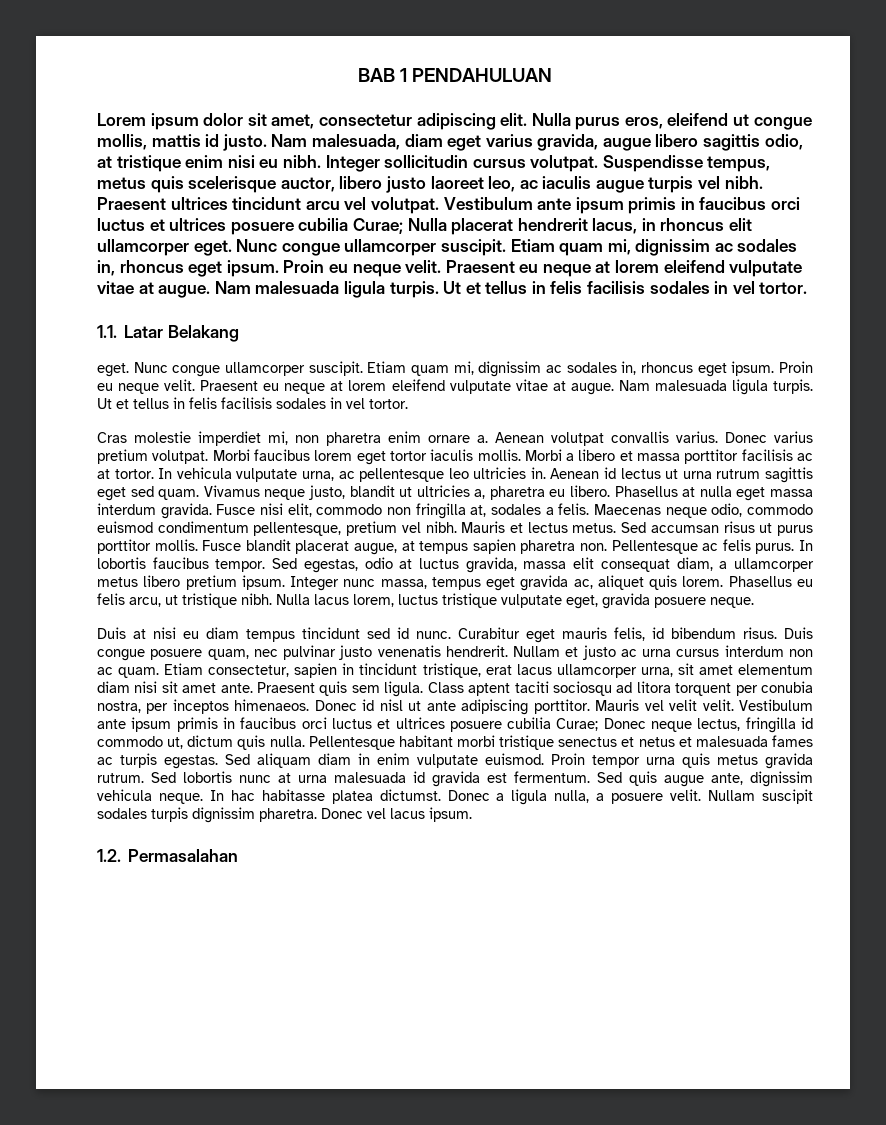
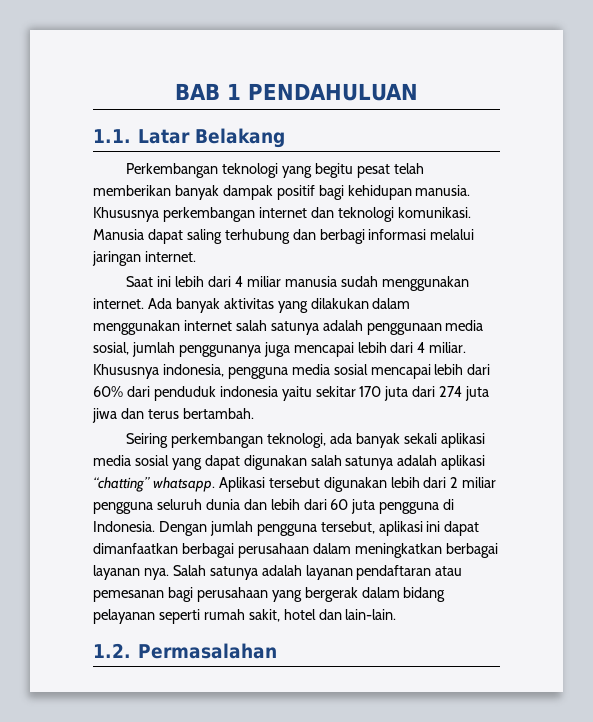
[97,113,812,130] [97,134,803,151] [97,155,771,172] [97,176,763,193] [97,197,801,214] [97,218,753,235] [97,239,798,256] [97,260,803,277] [97,281,808,298] [97,325,239,342] [97,361,813,377] [97,379,813,395] [97,397,408,409] [97,431,813,446] [97,449,813,465] [97,467,813,483] [97,485,813,501] [97,503,813,519] [97,521,813,536] [97,539,814,555] [97,557,814,573] [97,575,813,591] [97,593,754,609] [97,627,813,643] [97,645,813,661] [97,663,813,678] [97,681,813,697] [97,699,813,715] [97,717,813,733] [97,735,813,750] [97,753,813,769] [97,771,813,787] [97,789,813,805] [97,807,472,823] Lorem ipsum dolor sit amet, consectetur adipiscing elit. Nulla purus eros, eleifend ut congue mollis, mattis id justo. Nam malesuada, diam eget varius gravida, augue libero sagittis odio, at tristique enim nisi eu nibh. Integer sollicitudin cursus volutpat. Suspendisse tempus, metus quis scelerisque auctor, libero justo laoreet leo, ac iaculis augue turpis vel nibh. Praesent ultrices tincidunt arcu vel volutpat. Vestibulum ante ipsum primis in faucibus orci luctus et ultrices posuere cubilia Curae; Nulla placerat hendrerit lacus, in rhoncus elit ullamcorper eget. Nunc congue ullamcorper suscipit. Etiam quam mi, dignissim ac sodales in, rhoncus eget ipsum. Proin eu neque velit. Praesent eu neque at lorem eleifend vulputate vitae at augue. Nam malesuada ligula turpis. Ut et tellus in felis facilisis sodales in vel tortor. // 1.1. Latar Belakang // eget. Nunc congue ullamcorper suscipit. Etiam quam mi, dignissim ac sodales in, rhoncus eget ipsum. Proin eu neque velit. Praesent eu neque at lorem eleifend vulputate vitae at augue. Nam malesuada ligula turpis. Ut et tellus in felis facilisis sodales in vel tortor. // Cras molestie imperdiet mi, non pharetra enim ornare a. Aenean volutpat convallis varius. Donec varius pretium volutpat. Morbi faucibus lorem eget tortor iaculis mollis. Morbi a libero et massa porttitor facilisis ac at tortor. In vehicula vulputate urna, ac pellentesque leo ultricies in. Aenean id lectus ut urna rutrum sagittis eget sed quam. Vivamus neque justo, blandit ut ultricies a, pharetra eu libero. Phasellus at nulla eget massa interdum gravida. Fusce nisi elit, commodo non fringilla at, sodales a felis. Maecenas neque odio, commodo euismod condimentum pellentesque, pretium vel nibh. Mauris et lectus metus. Sed accumsan risus ut purus porttitor mollis. Fusce blandit placerat augue, at tempus sapien pharetra non. Pellentesque ac felis purus. In lobortis faucibus tempor. Sed egestas, odio at luctus gravida, massa elit consequat diam, a ullamcorper metus libero pretium ipsum. Integer nunc massa, tempus eget gravida ac, aliquet quis lorem. Phasellus eu felis arcu, ut tristique nibh. Nulla lacus lorem, luctus tristique vulputate eget, gravida posuere neque. // Duis at nisi eu diam tempus tincidunt sed id nunc. Curabitur eget mauris felis, id bibendum risus. Duis congue posuere quam, nec pulvinar justo venenatis hendrerit. Nullam et justo ac urna cursus interdum non ac quam. Etiam consectetur, sapien in tincidunt tristique, erat lacus ullamcorper urna, sit amet elementum diam nisi sit amet ante. Praesent quis sem ligula. Class aptent taciti sociosqu ad litora torquent per conubia nostra, per inceptos himenaeos. Donec id nisl ut ante adipiscing porttitor. Mauris vel velit velit. Vestibulum ante ipsum primis in faucibus orci luctus et ultrices posuere cubilia Curae; Donec neque lectus, fringilla id commodo ut, dictum quis nulla. Pellentesque habitant morbi tristique senectus et netus et malesuada fames ac turpis egestas. Sed aliquam diam in enim vulputate euismod. Proin tempor urna quis metus gravida rutrum. Sed lobortis nunc at urna malesuada id gravida est fermentum. Sed quis augue ante, dignissim vehicula neque. In hac habitasse platea dictumst. Donec a ligula nulla, a posuere velit. Nullam suscipit sodales turpis dignissim pharetra. Donec vel lacus ipsum. -> [93,128,286,148] [126,163,424,178] [93,185,471,200] [93,207,471,222] [93,229,475,244] [92,251,196,266] [126,276,469,291] [93,298,411,313] [93,320,484,335] [93,342,467,357] [93,364,491,379] [93,386,490,401] [92,408,254,423] [126,433,485,448] [93,455,486,470] [93,477,497,492] [93,499,455,514] [93,521,480,536] [93,543,498,558] [93,565,463,580] [93,587,446,602] [93,609,397,624] 1.1. Latar Belakang // Perkembangan teknologi yang begitu pesat telah memberikan banyak dampak positif bagi kehidupan manusia. Khususnya perkembangan internet dan teknologi komunikasi. Manusia dapat saling terhubung dan berbagi informasi melalui jaringan internet. // Saat ini lebih dari 4 miliar manusia sudah menggunakan internet. Ada banyak aktivitas yang dilakukan dalam menggunakan internet salah satunya adalah penggunaan media sosial, jumlah penggunanya juga mencapai lebih dari 4 miliar. Khususnya indonesia, pengguna media sosial mencapai lebih dari 60% dari penduduk indonesia yaitu sekitar 170 juta dari 274 juta jiwa dan terus bertambah. // Seiring perkembangan teknologi, ada banyak sekali aplikasi media sosial yang dapat digunakan salah satunya adalah aplikasi “chatting” whatsapp. Aplikasi tersebut digunakan lebih dari 2 miliar pengguna seluruh dunia dan lebih dari 60 juta pengguna di Indonesia. Dengan jumlah pengguna tersebut, aplikasi ini dapat dimanfaatkan berbagai perusahaan dalam meningkatkan berbagai layanan nya. Salah satunya adalah layanan pendaftaran atau pemesanan bagi perusahaan yang bergerak dalam bidang pelayanan seperti rumah sakit, hotel dan lain-lain.

